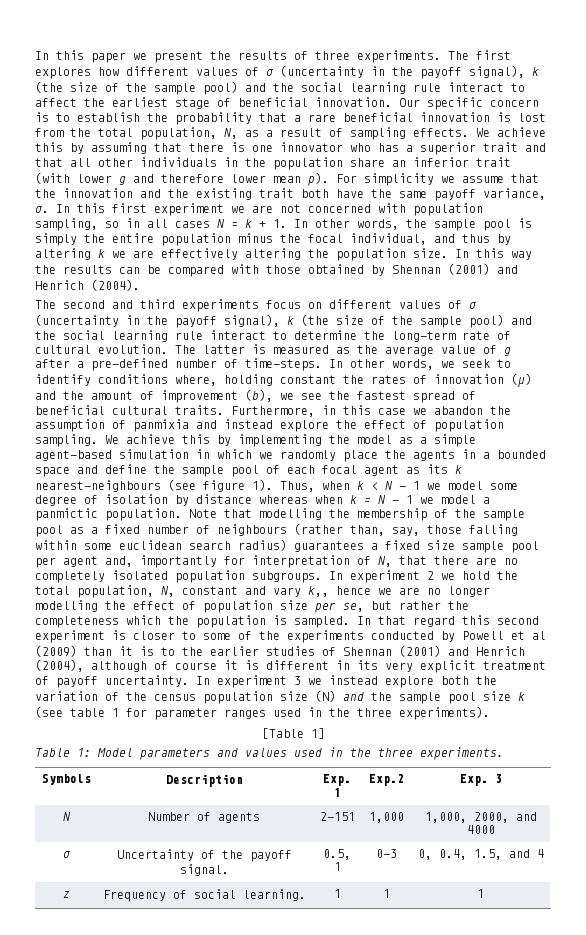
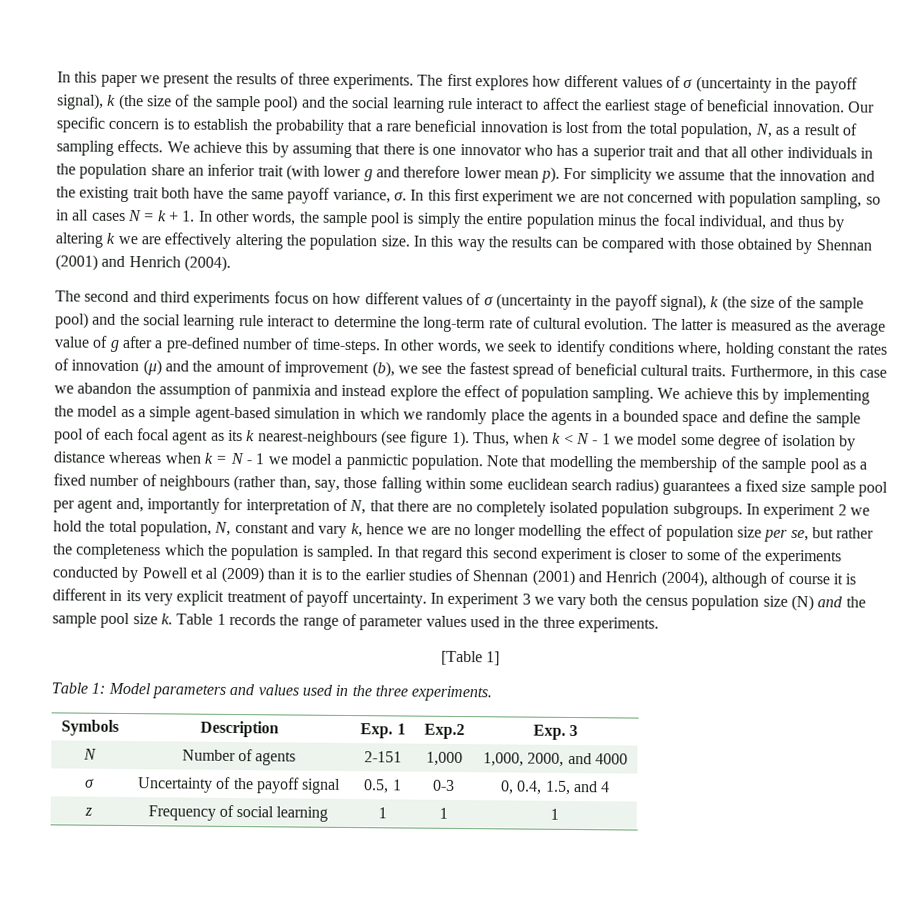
(322, 305) none -> [332,292,362,305] how
[308,586,329,597] k,, -> [350,523,363,538] k,
[329,675,497,688] [35,691,119,701] instead explore both the variation of -> [557,594,619,610] vary both
[518,692,525,701] [35,706,490,720] k (see table 1 for parameter ranges used in the three experiments). -> [160,613,660,633] k. Table 1 records the range of parameter values used in the three experiments.
[179,864,229,876] signal. -> [301,778,342,794] signal
[242,889,306,901] learning. -> [276,806,329,822] learning

